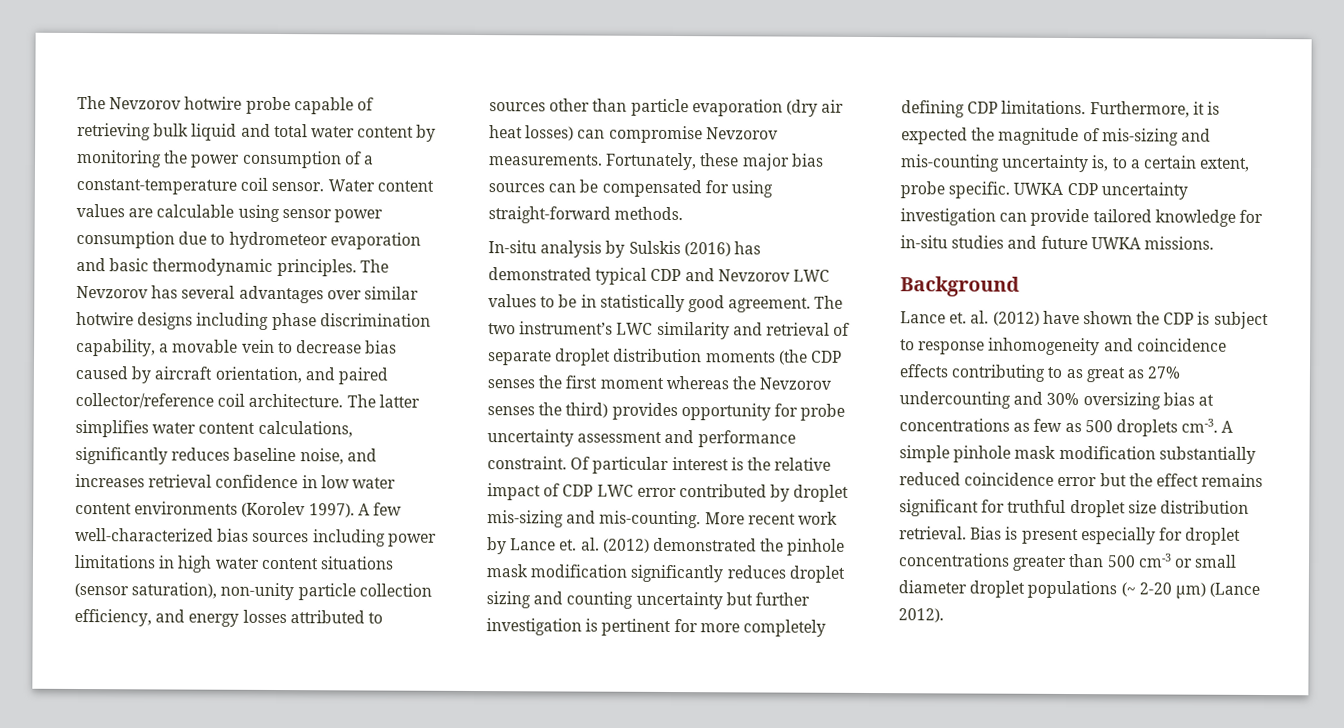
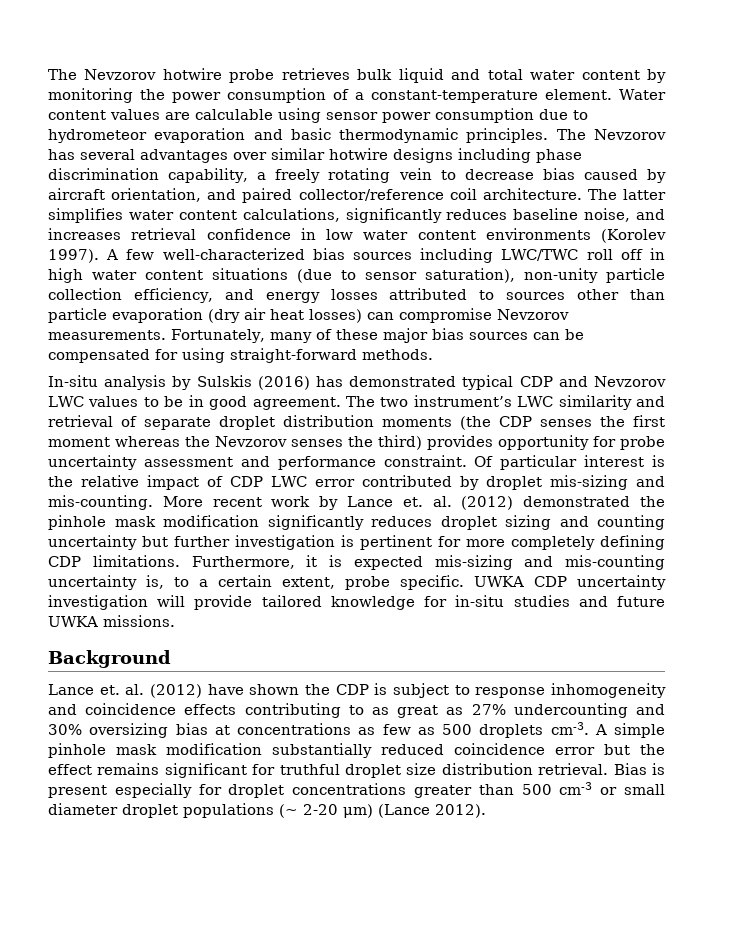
[293,97,374,115] [77,122,151,141] capable of retrieving -> [281,68,350,80] retrieves
[240,177,325,192] coil sensor. -> [545,89,613,100] element.
[172,339,239,353] movable -> [275,168,391,183] freely rotating
[387,533,437,547] [74,554,156,569] power limitations -> [501,249,643,261] LWC/TWC roll off
[74,582,129,598] (sensor -> [297,269,417,283] (due to sensor
(698, 161) none -> [269,329,332,343] many of
[599,294,685,313] statistically -> (204, 401) none
[971,127,1100,146] the magnitude of -> (423, 563) none
[999,212,1028,222] can -> [157,595,186,607] will

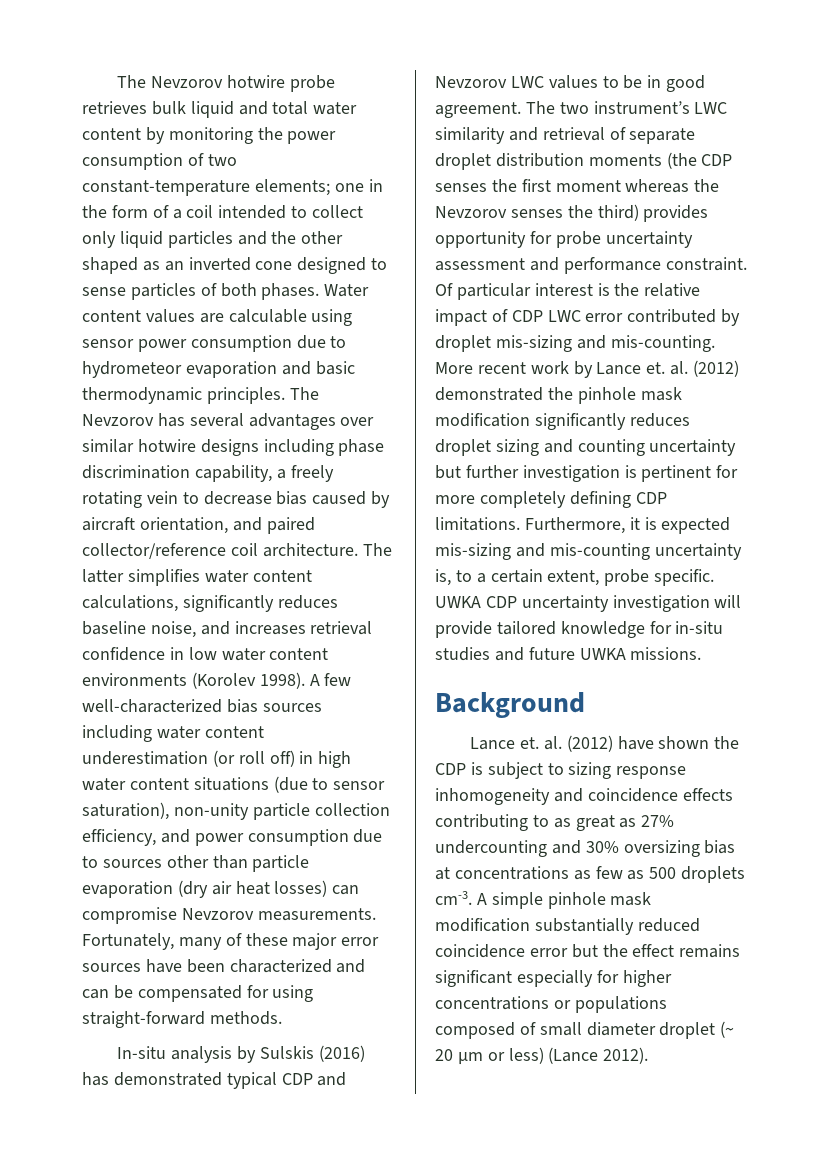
[355,89,613,103] a constant-temperature element. -> [207,154,237,166] [82,179,383,196] [82,205,364,219] [82,231,344,248] [82,257,388,274] [82,283,320,300] two constant-temperature elements; one in the form of a coil intended to collect only liquid particles and the other shaped as an inverted cone designed to sense particles of both phases.
[48,249,99,263] 1997). -> [259,672,305,689] 1998).
[501,249,643,261] LWC/TWC roll off -> [156,726,264,739] [82,750,295,767] water content underestimation (or roll off)
[265,288,468,303] energy losses attributed -> [194,829,383,846] power consumption due
[431,328,528,340] bias sources -> [341,937,380,946] [82,959,366,973] error sources have been characterized and
(470, 690) none -> [568,762,612,779] sizing
[252,763,665,778] [48,782,665,798] [48,803,373,818] for truthful droplet size distribution retrieval. Bias is present especially for droplet concentrations greater than 500 cm-3 or small diameter droplet populations (~ 2-20 μm) -> [516,970,672,987] [435,996,667,1013] [435,1021,735,1039] [435,1047,544,1065] especially for higher concentrations or populations composed of small diameter droplet (~ 20 μm or less)

